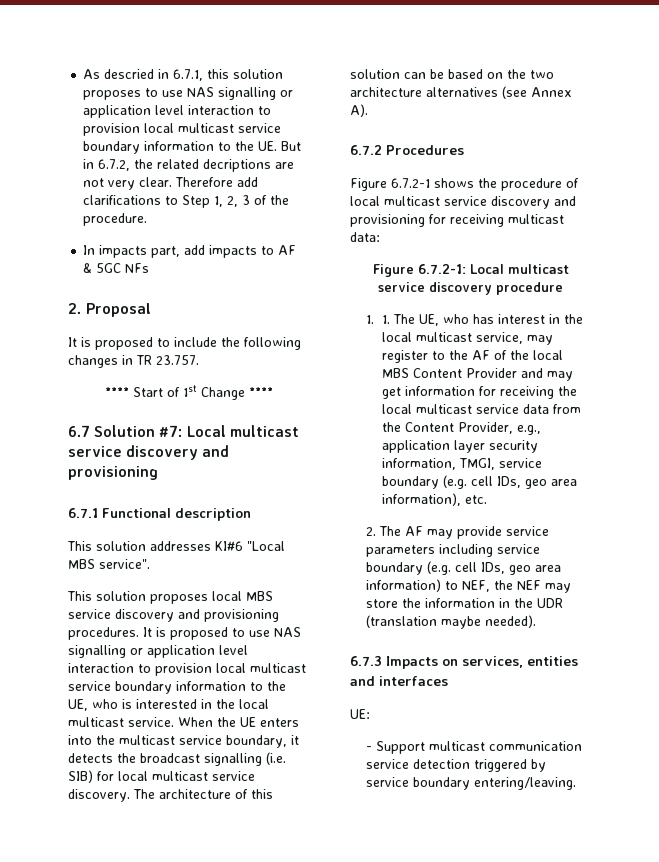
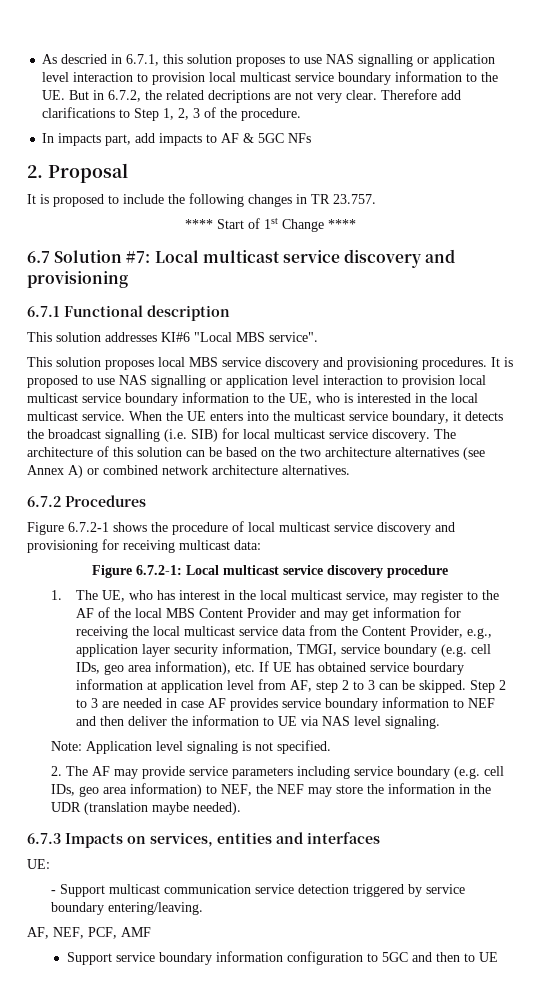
[350,104,368,117] A). -> [68,465,350,478] A) or combined network architecture alternatives.
[382,315,391,324] 1. -> (63, 595) none
(488, 499) none -> [258,661,464,675] [75,679,506,693] [75,697,495,711] [75,715,440,729] [51,740,332,754] If UE has obtained service bourdary information at application level from AF, step 2 to 3 can be skipped. Step 2 to 3 are needed in case AF provides service boundary information to NEF and then deliver the information to UE via NAS level signaling. // Note: Application level signaling is not specified.
(577, 783) none -> [27,927,151,939] [66,951,498,965] // AF, NEF, PCF, AMF // Support service boundary information configuration to 5GC and then to UE

